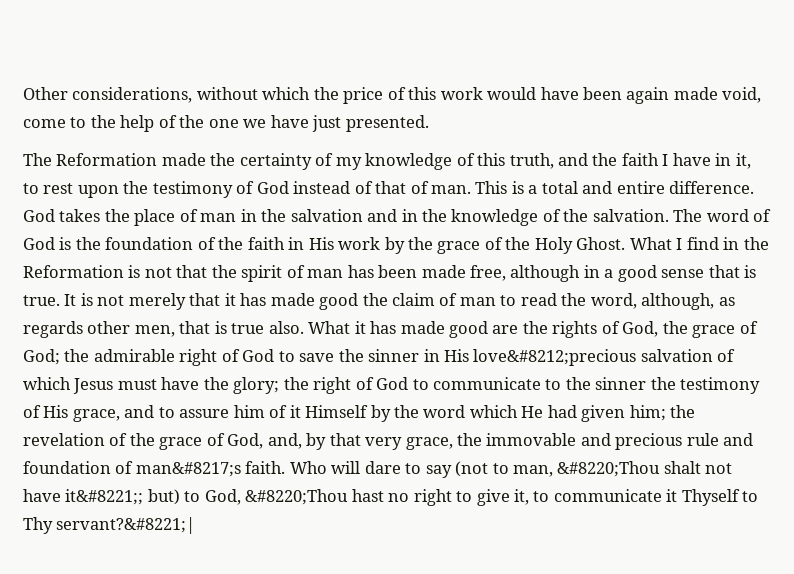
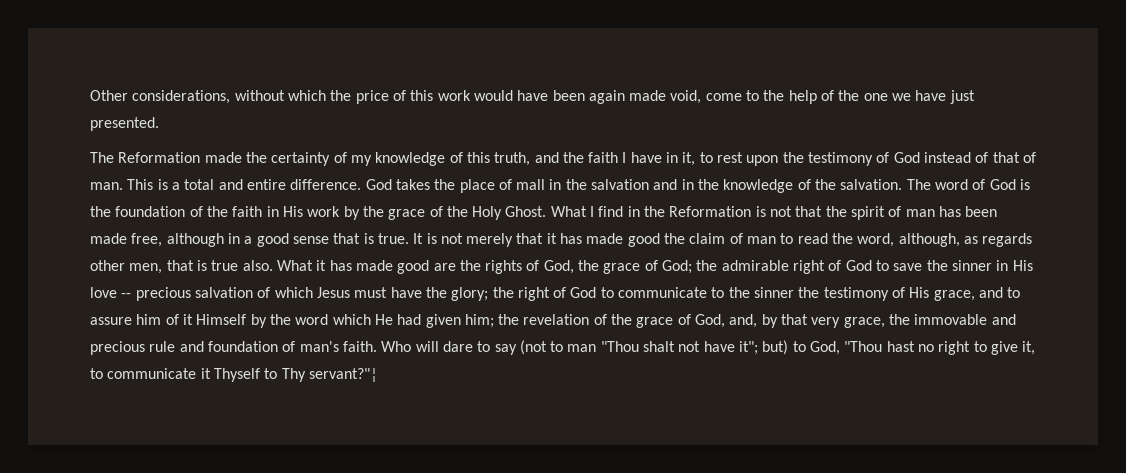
[200,213,237,222] man -> [516,179,546,190] mall
[473,349,637,366] love&#8212;precious -> [90,287,191,301] love -- precious
[135,462,241,477] man&#8217;s -> [299,341,339,352] man's
[513,461,661,477] man, &#8220;Thou -> [567,341,639,352] man "Thou
[65,489,144,505] it&#8221;; -> [739,341,759,355] it";
[245,489,349,505] &#8220;Thou -> [844,341,883,352] "Thou
[56,517,196,534] servant?&#8221;| -> [308,368,378,382] servant?"¦

